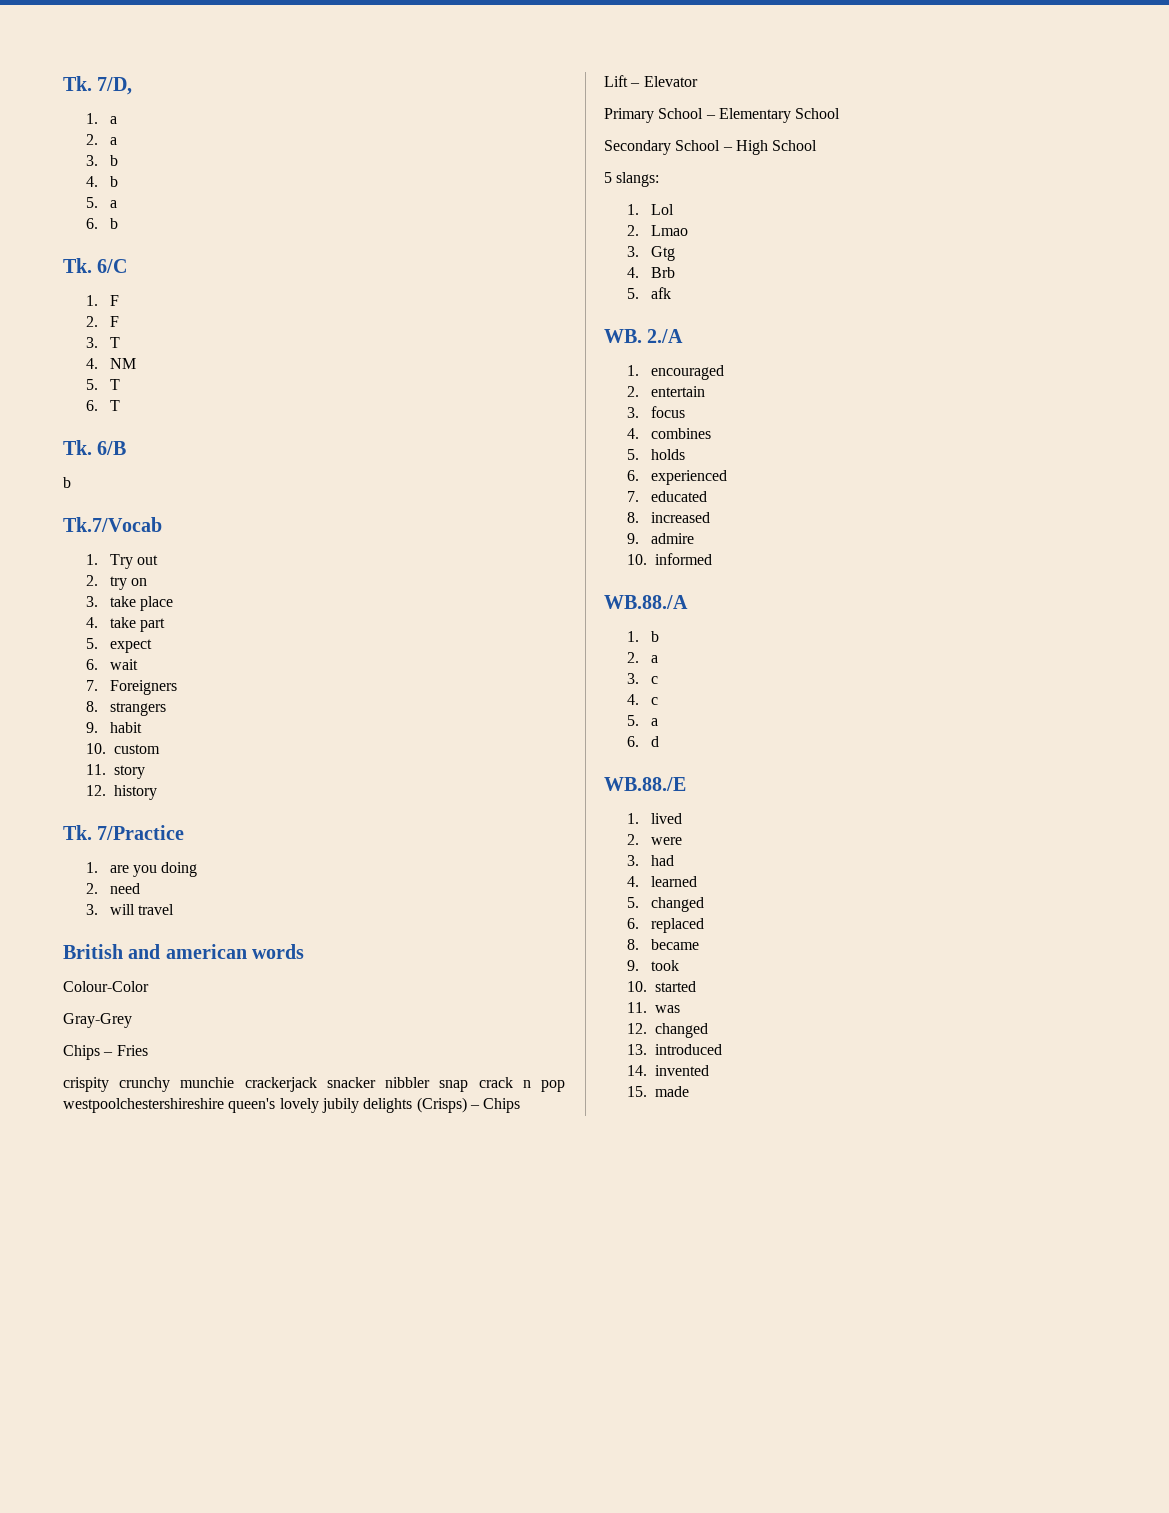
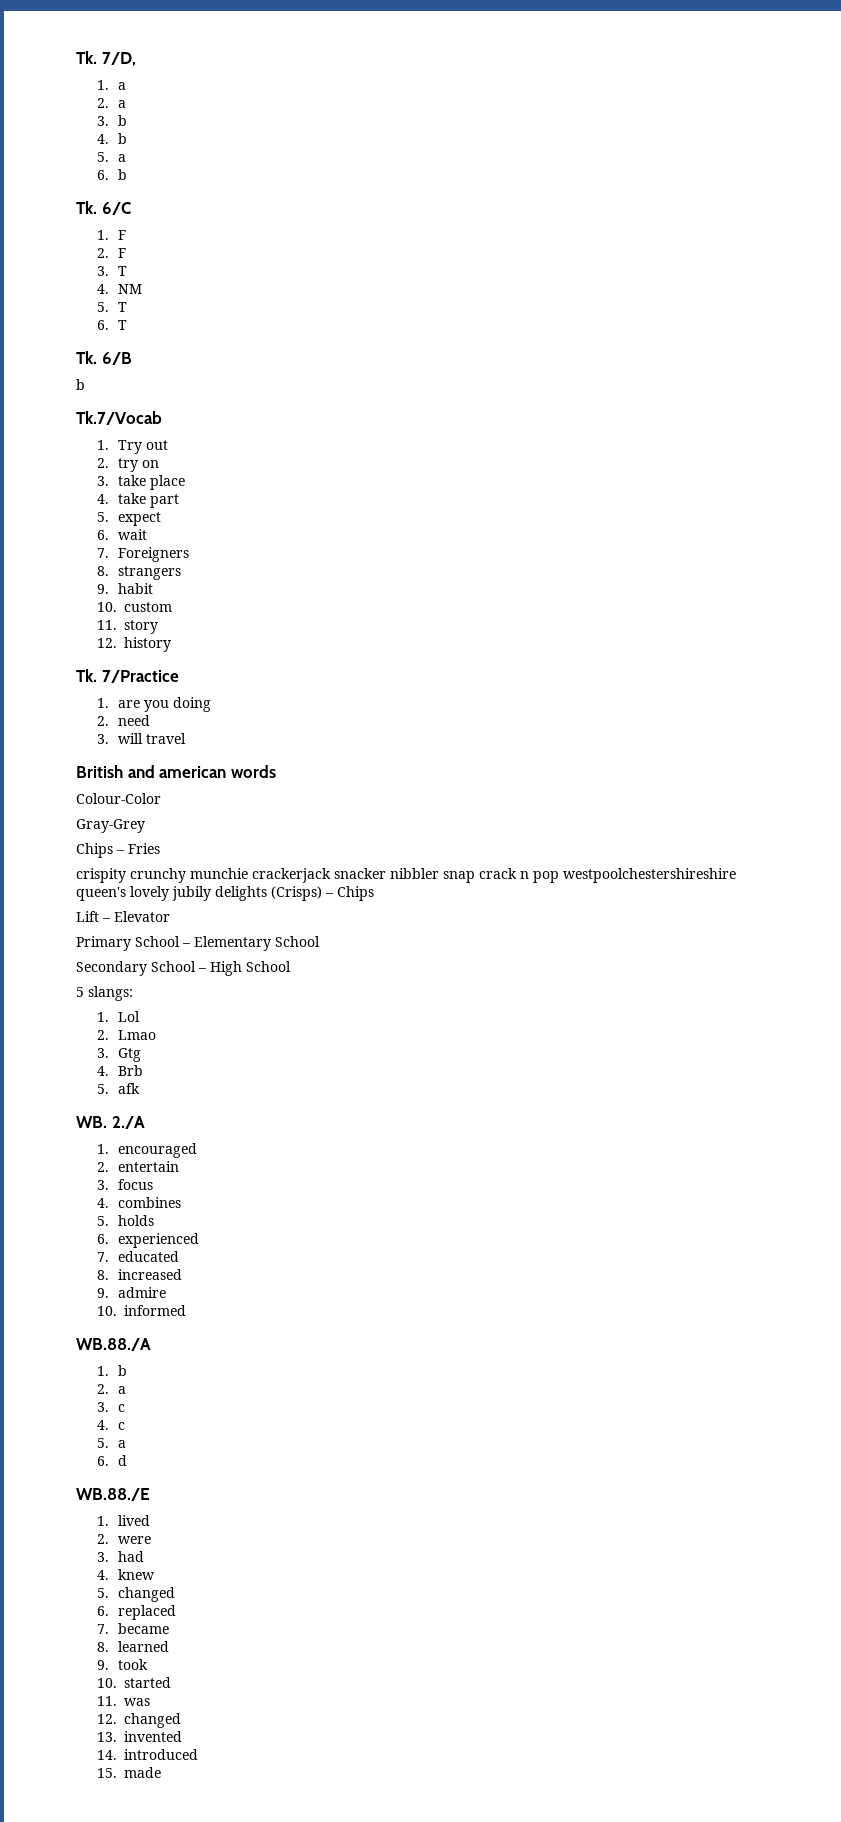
[650,876,697,887] learned -> [117,1569,155,1580] knew
[627,939,640,950] 8. -> [96,1624,109,1634] 7.
(699, 944) none -> [96,1641,169,1652] // 8. learned
(648, 1049) none -> [123,1731,182,1742] [96,1750,117,1760] invented // 14.
[627,1065,710,1076] // 14. invented -> (198, 1754) none

